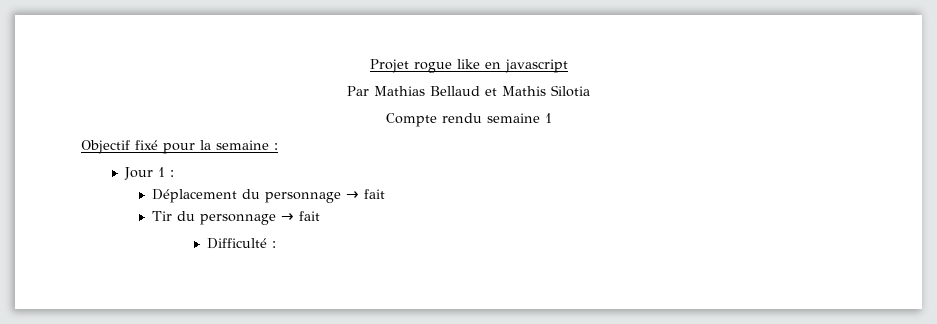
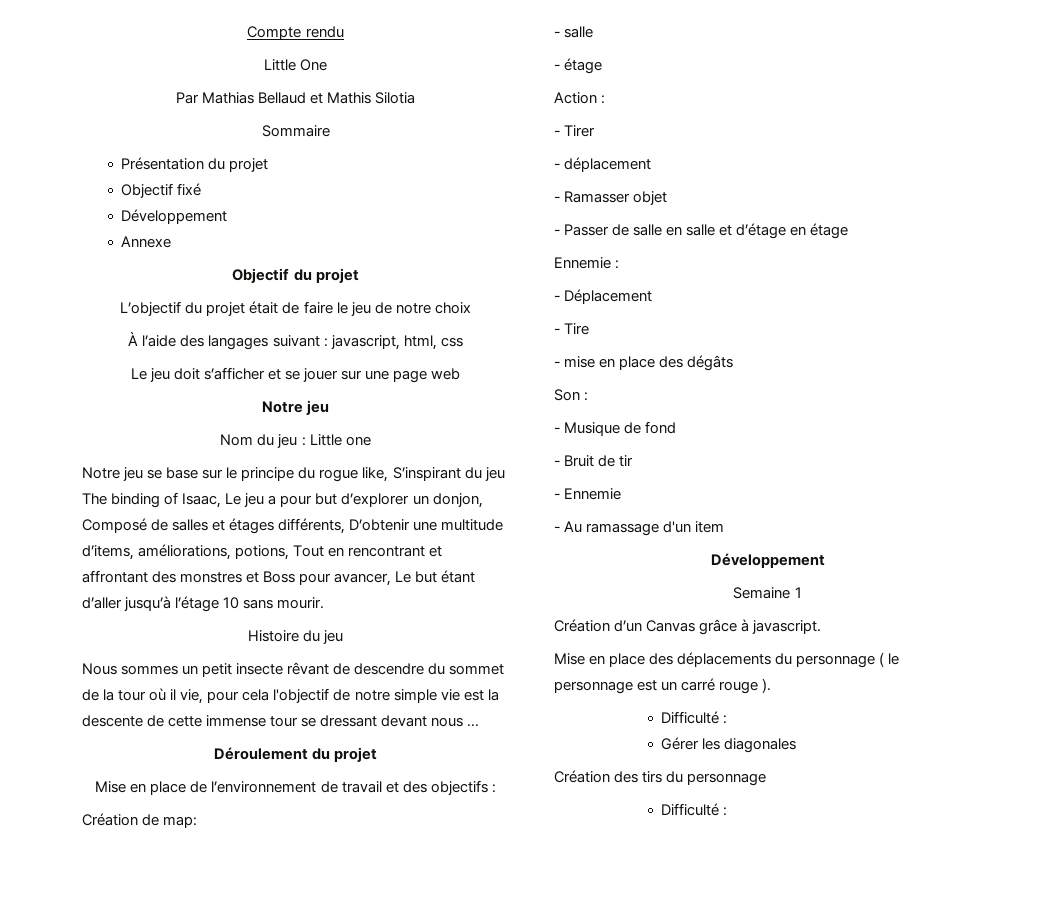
[369,59,568,73] Projet rogue like en javascript -> [247,26,344,40] [263,59,328,71] Compte rendu // Little One
[385,113,552,127] [81,140,278,154] [123,167,174,180] [152,189,386,203] [152,211,321,225] Compte rendu semaine 1 // Objectif fixé pour la semaine : // Jour 1 : // Déplacement du personnage → fait // Tir du personnage → fait -> [261,125,330,137] [121,157,269,172] [121,183,202,198] [121,209,228,224] [121,236,172,248] [232,268,359,283] [120,301,471,316] [128,331,463,350] [130,367,461,383] [261,400,330,415] [220,434,371,448] [82,467,505,482] [82,492,483,508] [82,518,504,534] [82,544,443,560] [82,570,476,586] [82,596,325,612] [247,630,344,644] [82,662,505,677] [82,688,499,704] [82,715,480,727] [213,747,378,762] [95,780,496,795] [82,813,198,828] [554,26,594,38] [554,58,603,74] [554,92,606,104] [554,125,596,137] [554,157,652,172] [554,191,668,205] [554,223,849,239] [554,257,620,269] [554,289,653,304] [554,323,590,335] [554,355,734,371] [554,389,589,401] [554,421,677,436] [554,455,634,467] [554,488,622,500] [554,521,725,536] [710,553,825,568] [733,587,802,599] [554,619,822,635] [554,652,900,668] [554,678,772,694] [661,711,728,724] [661,737,797,753] [554,770,767,786] Sommaire // Présentation du projet // Objectif fixé // Développement // Annexe // Objectif du projet // L’objectif du projet était de faire le jeu de notre choix // À l’aide des langages suivant : javascript, html, css // Le jeu doit s’afficher et se jouer sur une page web // Notre jeu // Nom du jeu : Little one // Notre jeu se base sur le principe du rogue like, S’inspirant du jeu The binding of Isaac, Le jeu a pour but d’explorer un donjon, Composé de salles et étages différents, D’obtenir une multitude d’items, améliorations, potions, Tout en rencontrant et affrontant des monstres et Boss pour avancer, Le but étant d’aller jusqu’à l’étage 10 sans mourir. // Histoire du jeu // Nous sommes un petit insecte rêvant de descendre du sommet de la tour où il vie, pour cela l'objectif de notre simple vie est la descente de cette immense tour se dressant devant nous ... // Déroulement du projet // Mise en place de l’environnement de travail et des objectifs : // Création de map: // - salle // - étage // Action : // - Tirer // - déplacement // - Ramasser objet // - Passer de salle en salle et d’étage en étage // Ennemie : // - Déplacement // - Tire // - mise en place des dégâts // Son : // - Musique de fond // - Bruit de tir // - Ennemie // - Au ramassage d'un item // Développement // Semaine 1 // Création d’un Canvas grâce à javascript. // Mise en place des déplacements du personnage ( le personnage est un carré rouge ). // Difficulté : // Gérer les diagonales // Création des tirs du personnage

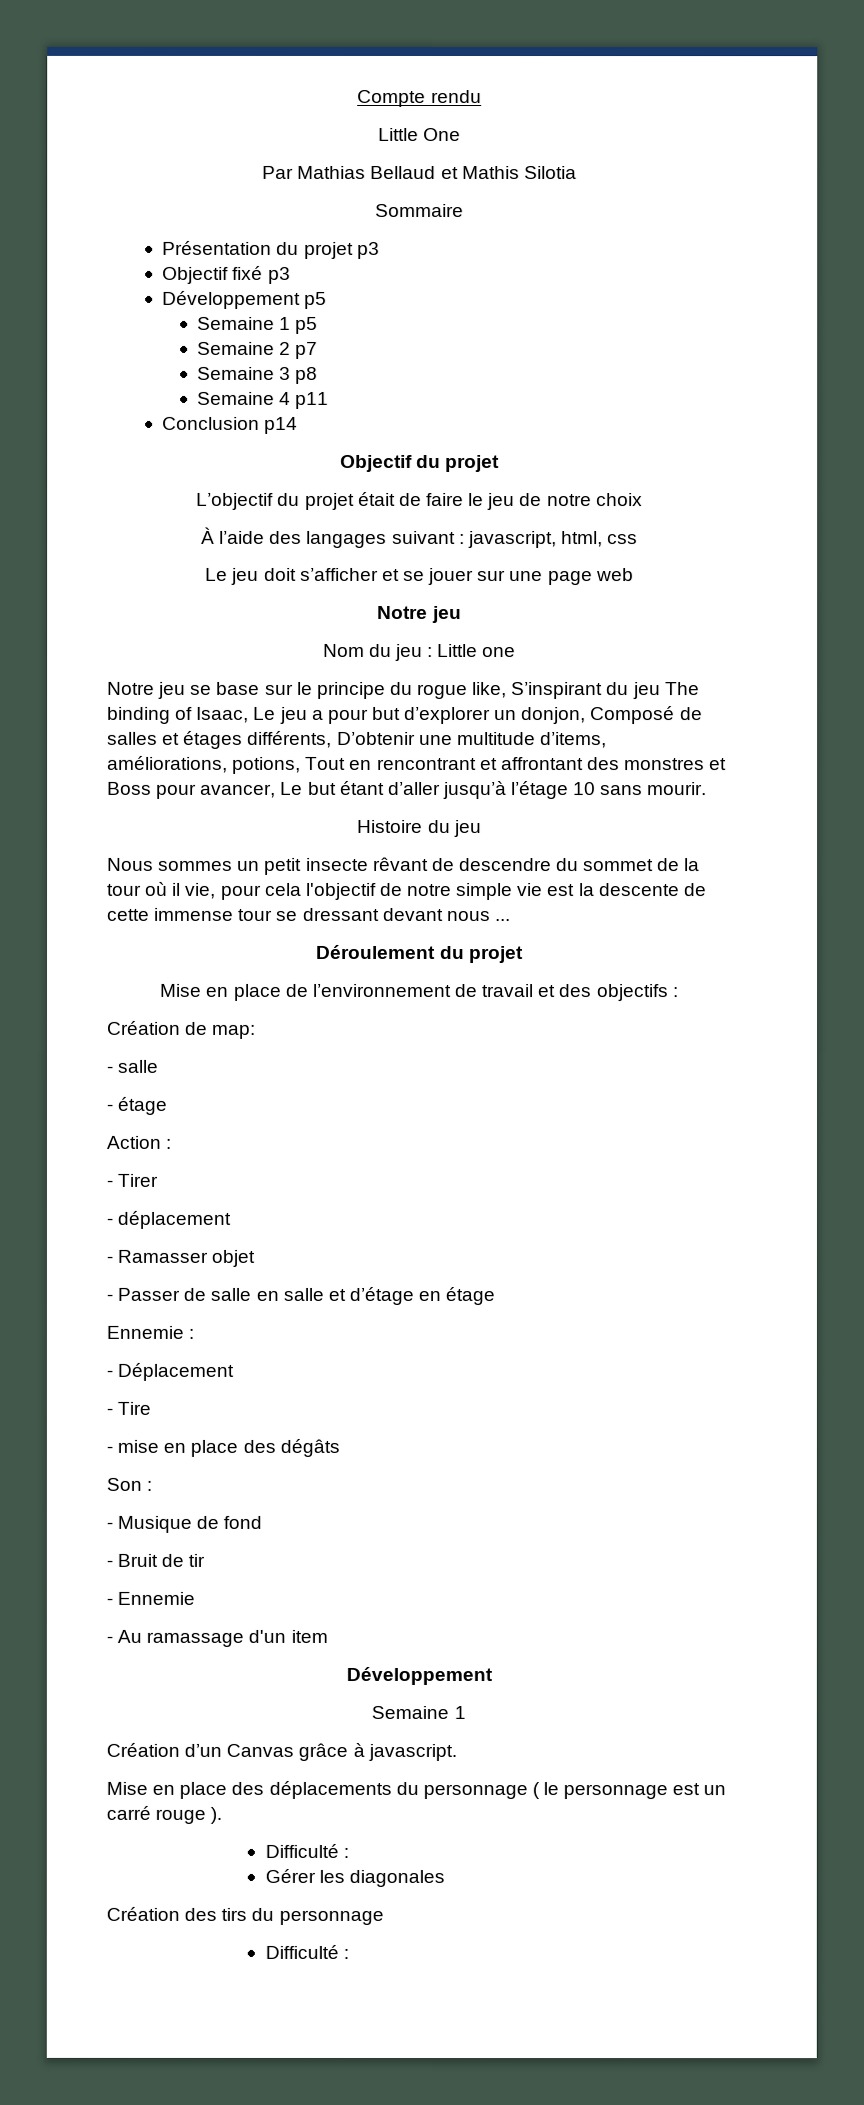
(269, 165) none -> [356,241,380,259] p3
[121,209,228,224] [121,236,172,248] // Développement // Annexe -> [267,266,291,284] [162,290,328,309] [196,316,318,334] [196,341,318,359] [196,366,318,384] [196,391,329,409] [162,416,299,434] p3 // Développement p5 // Semaine 1 p5 // Semaine 2 p7 // Semaine 3 p8 // Semaine 4 p11 // Conclusion p14

